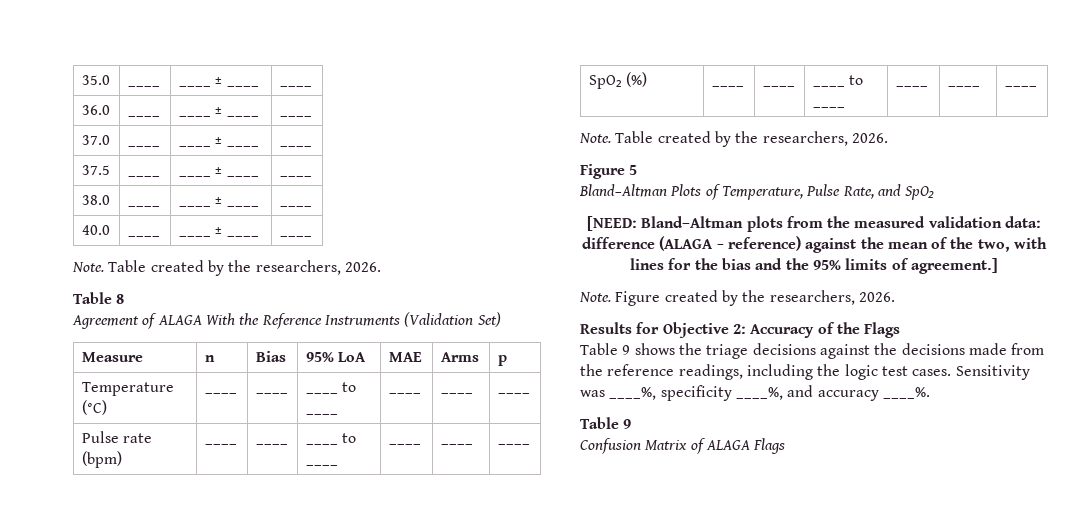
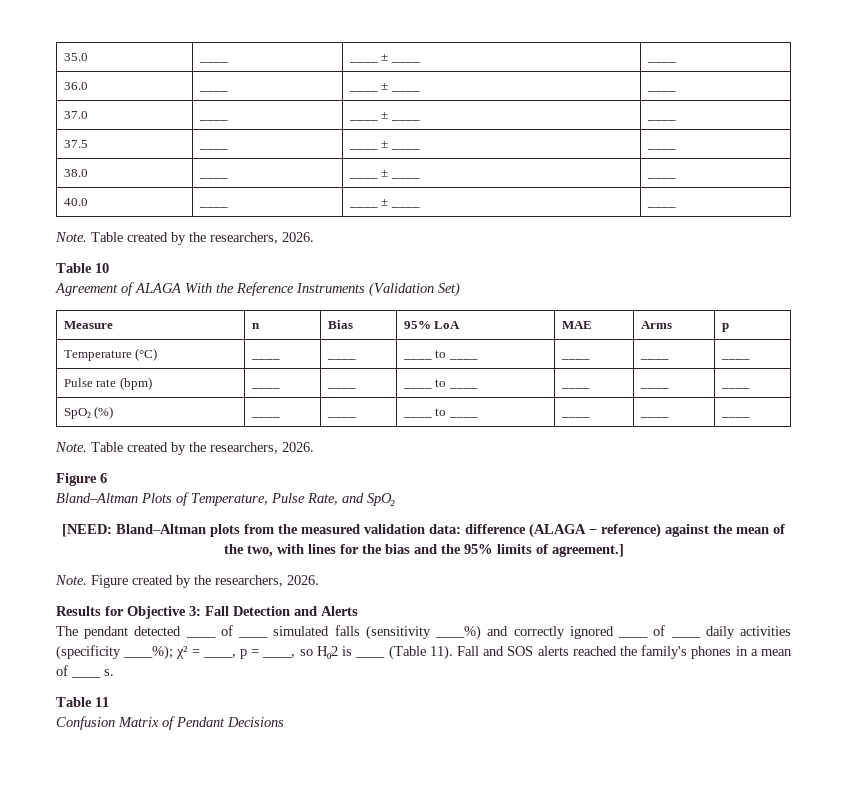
[116,294,125,304] 8 -> [95,263,109,273] 10
[629,165,638,175] 5 -> [100,473,107,483] 6
[732,322,901,338] [580,343,1045,359] [580,364,1030,380] [580,385,930,401] [580,417,632,429] 2: Accuracy of the Flags // Table 9 shows the triage decisions against the decisions made from the reference readings, including the logic test cases. Sensitivity was ____%, specificity ____%, and accuracy ____%. // Table 9 -> [189,606,358,616] [56,626,182,639] [185,636,216,638] [220,625,233,636] [238,636,269,638] [273,625,649,640] [653,625,666,636] [670,626,792,639] [56,645,353,660] [355,645,793,660] [56,665,68,676] [71,676,101,678] [104,669,114,676] [56,697,109,707] 3: Fall Detection and Alerts // The pendant detected ____ of ____ simulated falls (sensitivity ____%) and correctly ignored ____ of ____ daily activities (specificity ____%); χ² = ____, p = ____, so H₀2 is ____ (Table 11). Fall and SOS alerts reached the family's phones in a mean of ____ s. // Table 11
[705,438,786,454] ALAGA Flags -> [176,717,284,727] Pendant Decisions

